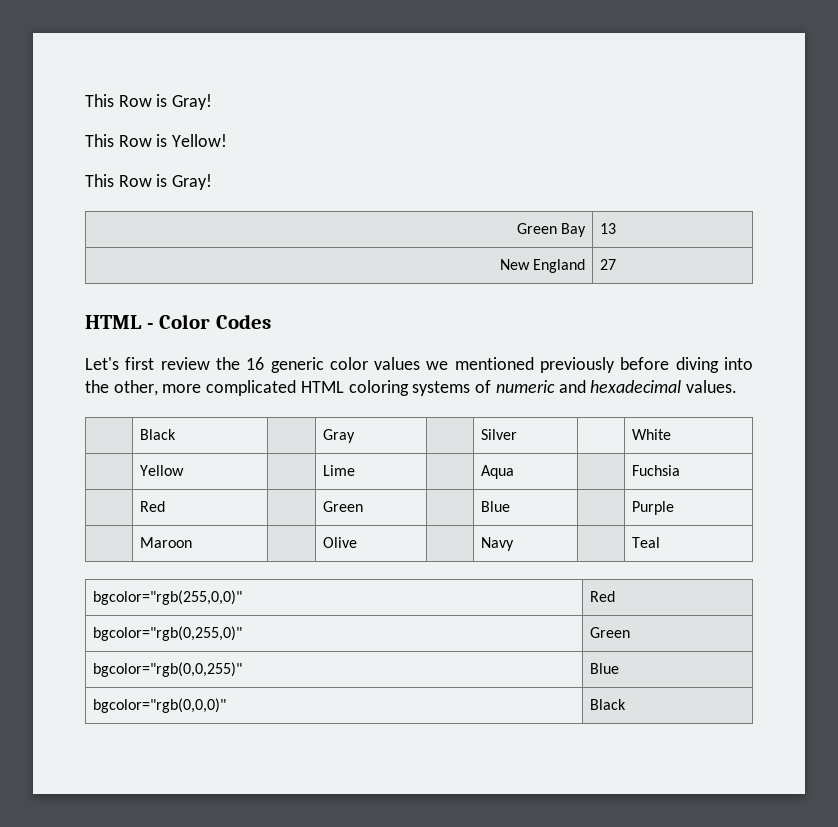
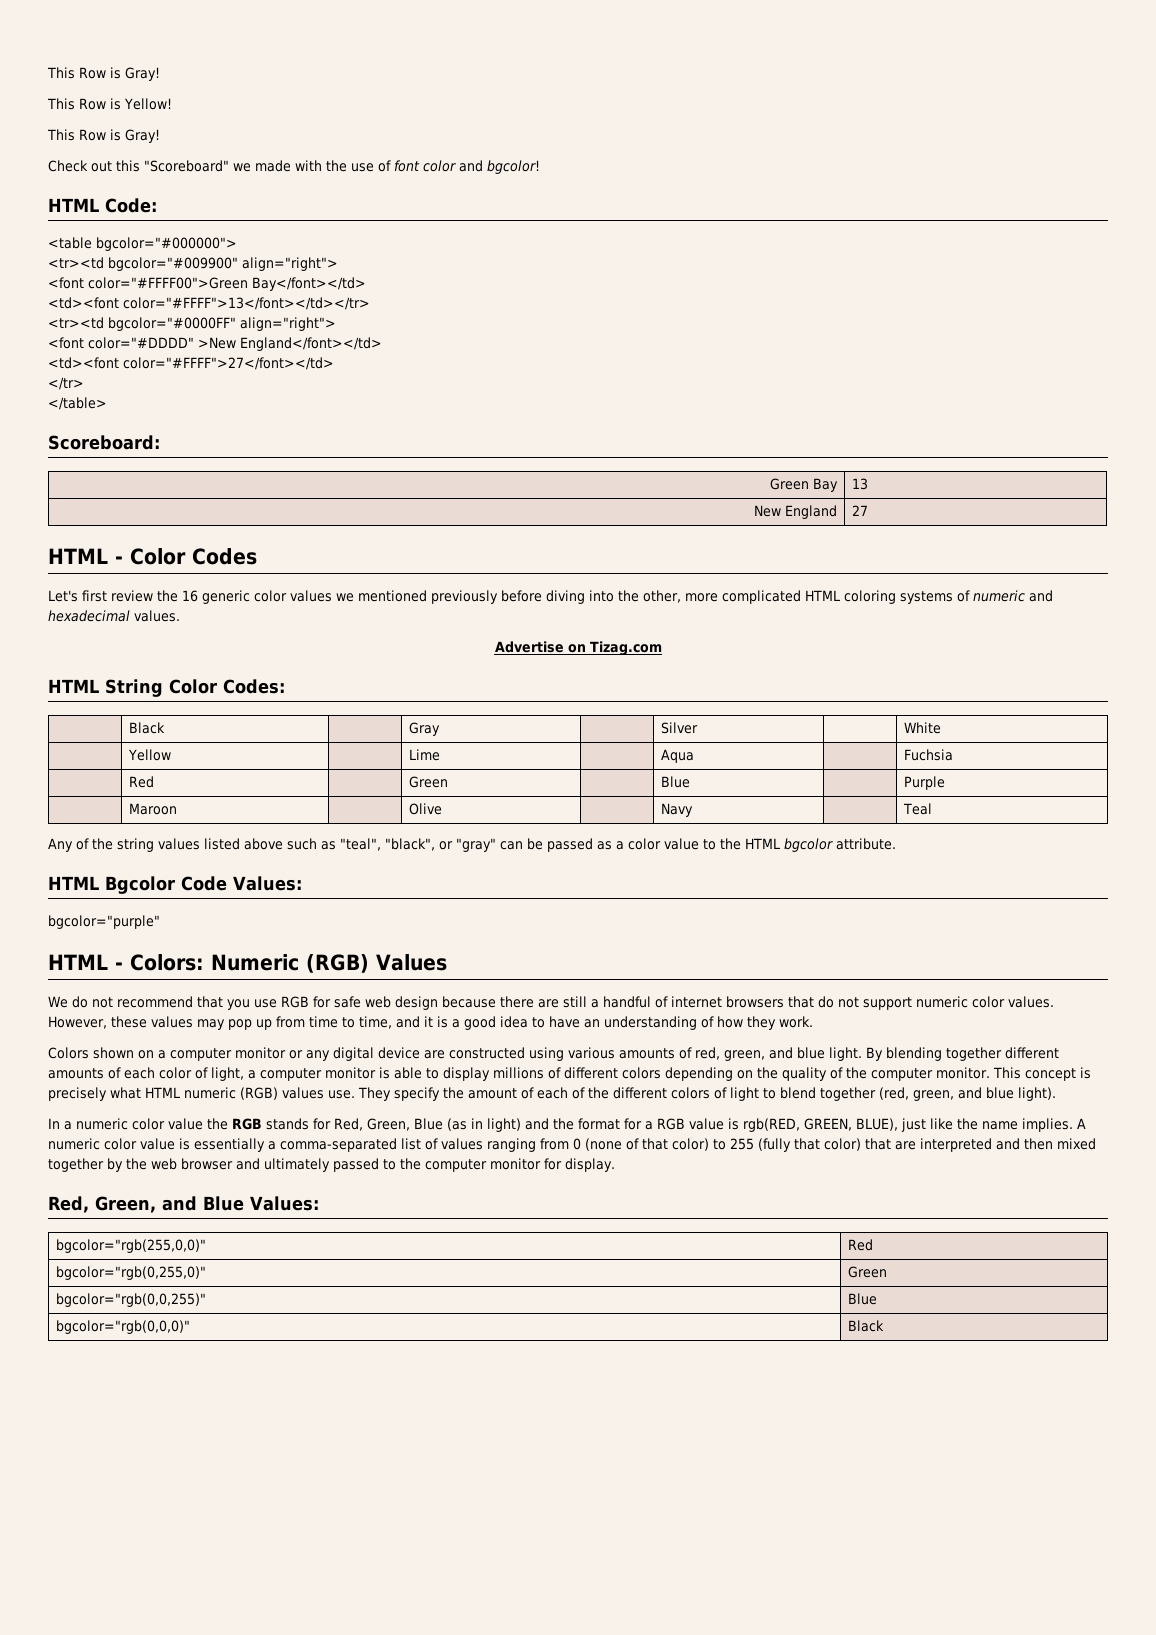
(213, 182) none -> [48,160,540,174] [48,198,157,213] [48,237,237,251] [48,257,338,271] [48,277,366,291] [48,297,370,310] [48,317,336,331] [48,337,382,351] [48,357,334,370] [48,377,84,390] [48,397,107,410] [48,435,160,450] // Check out this "Scoreboard" we made with the use of font color and bgcolor! // HTML Code: // <table bgcolor="#000000"> // <tr><td bgcolor="#009900" align="right"> // <font color="#FFFF00">Green Bay</font></td> // <td><font color="#FFFF">13</font></td></tr> // <tr><td bgcolor="#0000FF" align="right"> // <font color="#DDDD" >New England</font></td> // <td><font color="#FFFF">27</font></td> // </tr> // </table> // Scoreboard:
(737, 386) none -> [494,641,662,656] [48,679,285,697] // Advertise on Tizag.com // HTML String Color Codes:
(660, 542) none -> [48,838,896,852] [48,876,302,894] [48,915,160,929] [48,954,447,973] [48,996,1054,1010] [48,1016,813,1030] [48,1047,1059,1061] [48,1067,1091,1081] [48,1087,1056,1101] [48,1118,1086,1132] [48,1138,1096,1152] [48,1158,615,1172] [48,1196,319,1213] // Any of the string values listed above such as "teal", "black", or "gray" can be passed as a color value to the HTML bgcolor attribute. // HTML Bgcolor Code Values: // bgcolor="purple" // HTML - Colors: Numeric (RGB) Values // We do not recommend that you use RGB for safe web design because there are still a handful of internet browsers that do not support numeric color values. However, these values may pop up from time to time, and it is a good idea to have an understanding of how they work. // Colors shown on a computer monitor or any digital device are constructed using various amounts of red, green, and blue light. By blending together different amounts of each color of light, a computer monitor is able to display millions of different colors depending on the quality of the computer monitor. This concept is precisely what HTML numeric (RGB) values use. They specify the amount of each of the different colors of light to blend together (red, green, and blue light). // In a numeric color value the RGB stands for Red, Green, Blue (as in light) and the format for a RGB value is rgb(RED, GREEN, BLUE), just like the name implies. A numeric color value is essentially a comma-separated list of values ranging from 0 (none of that color) to 255 (fully that color) that are interpreted and then mixed together by the web browser and ultimately passed to the computer monitor for display. // Red, Green, and Blue Values:

